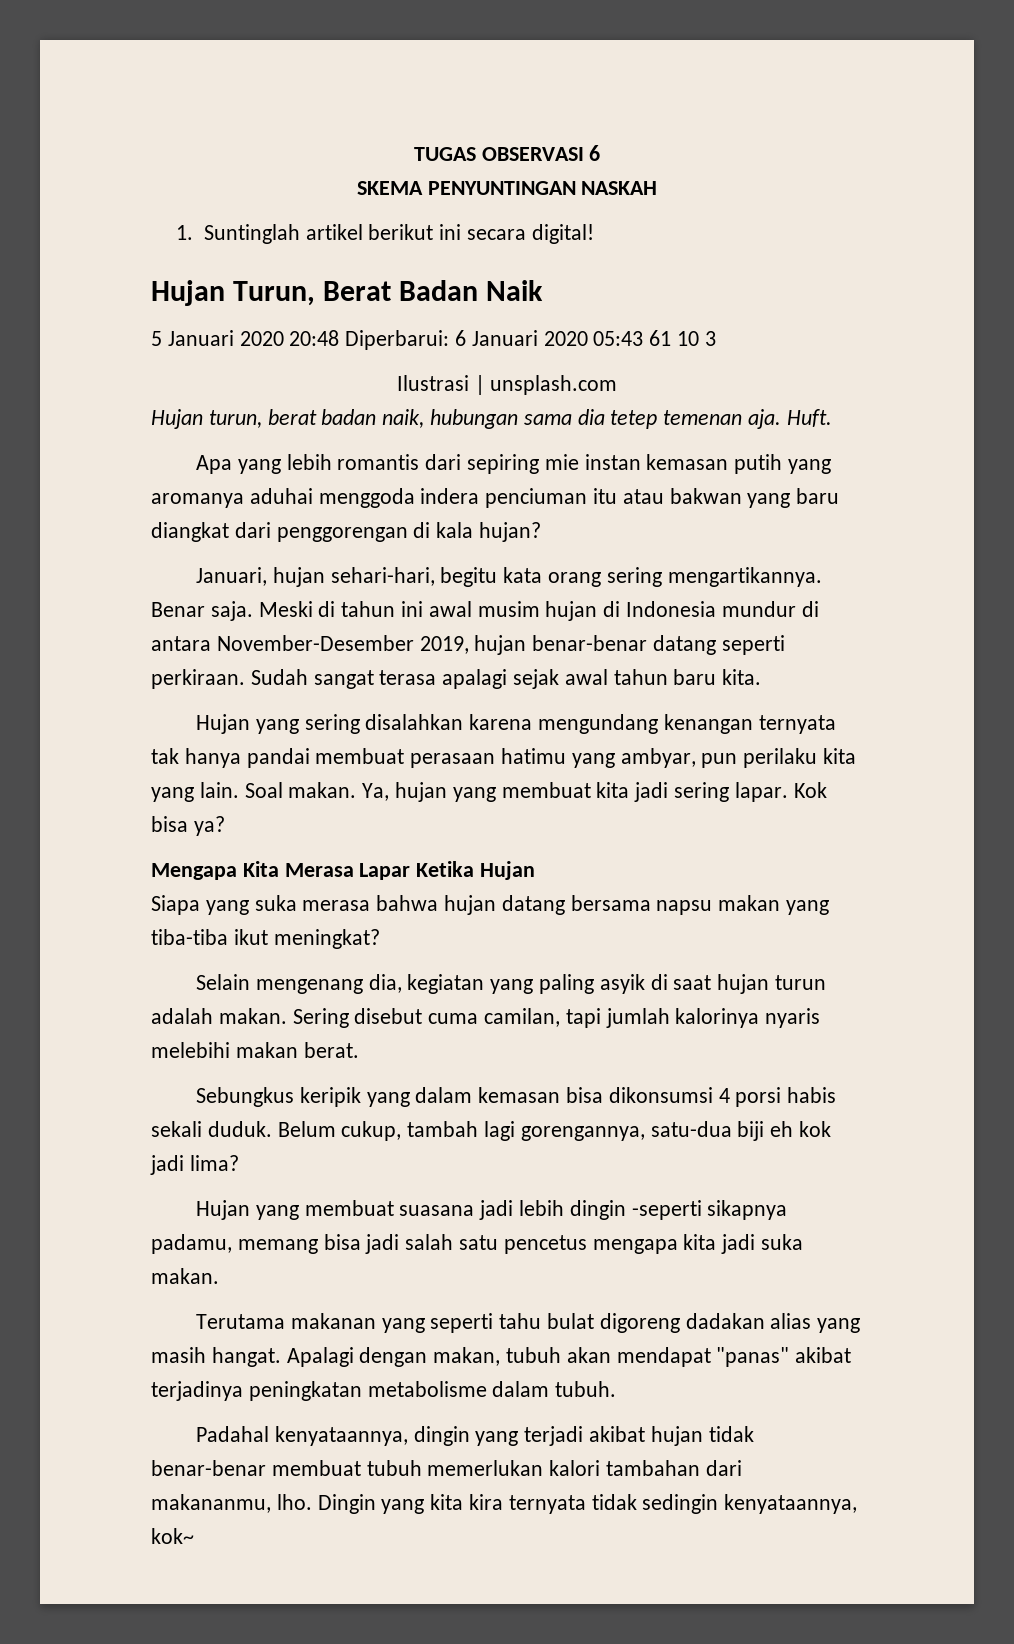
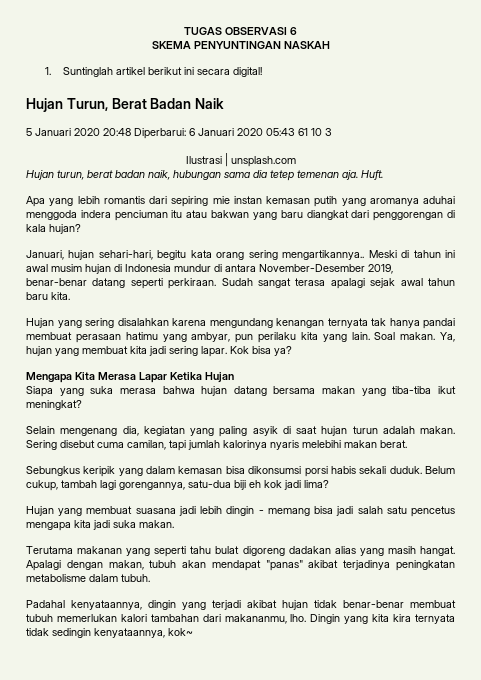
[667,567,822,587] [151,601,253,621] mengartikannya. Benar saja. -> [282,250,365,260] mengartikannya..
[474,635,527,655] hujan -> (393, 269) none
[656,900,713,915] napsu -> (316, 390) none
[718,1088,730,1103] 4 -> (302, 470) none
[631,1200,788,1220] [151,1234,232,1254] -seperti sikapnya padamu, -> [258,510,264,514] -

